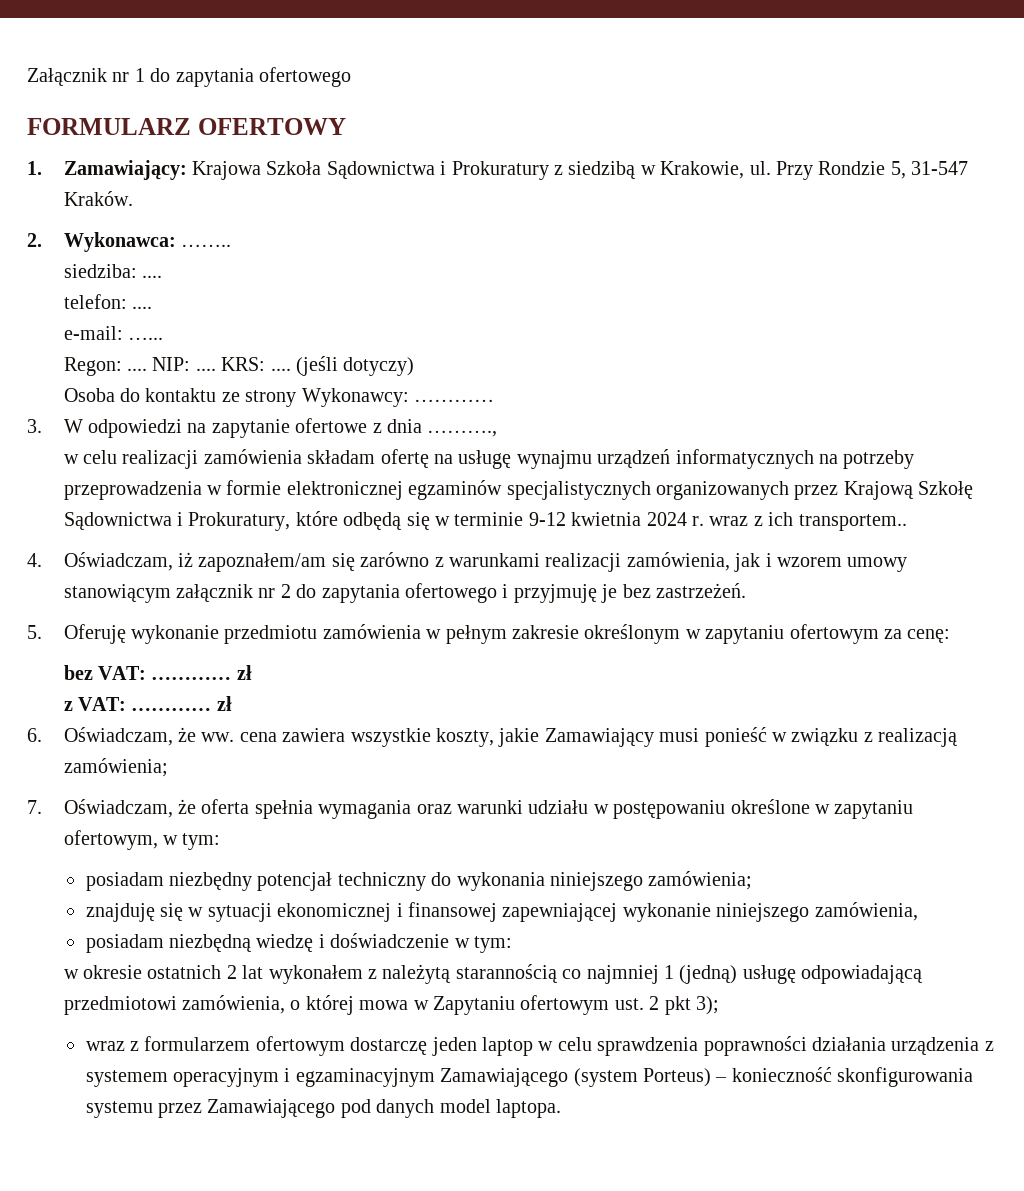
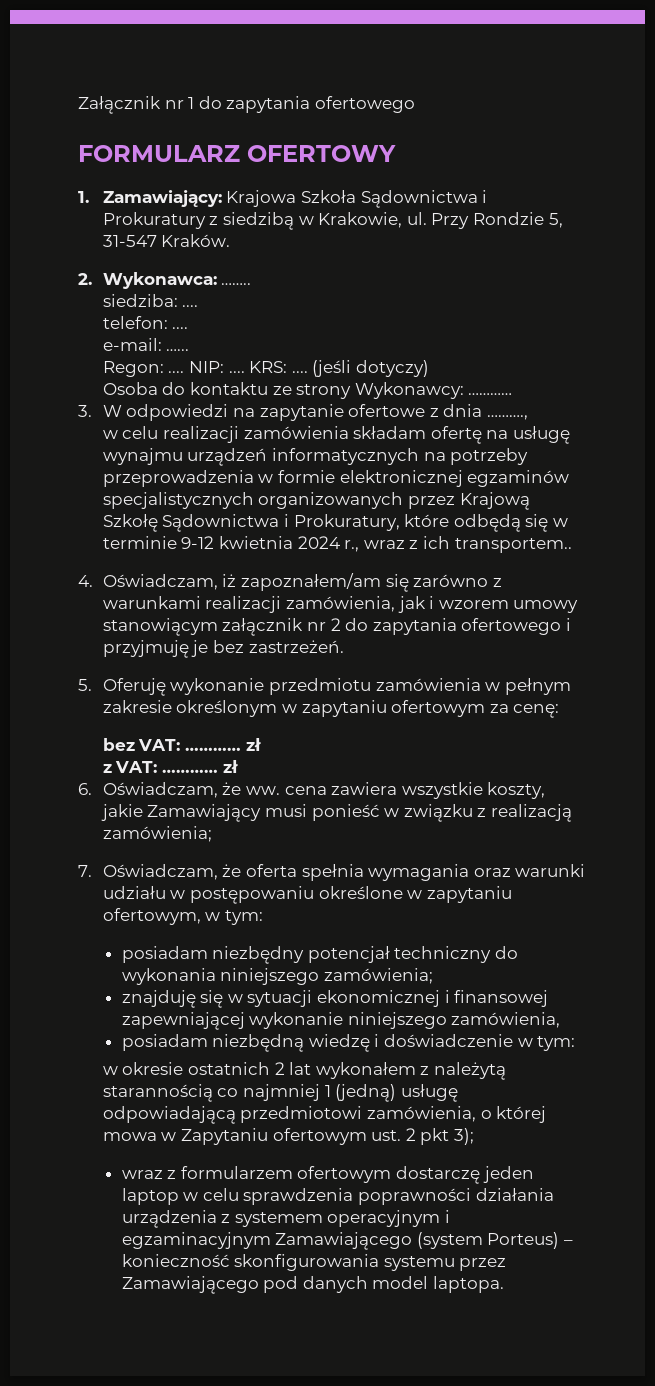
[691,516,704,526] r. -> [344,540,360,552] r.,

